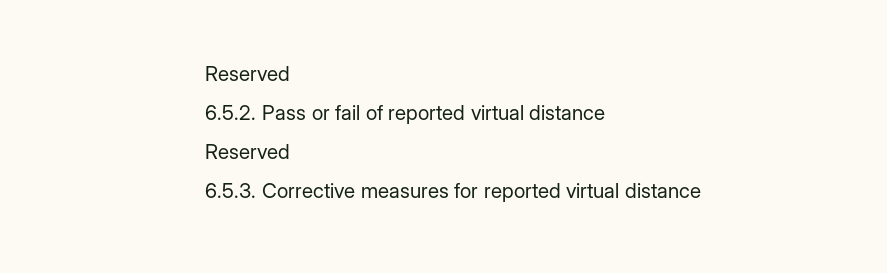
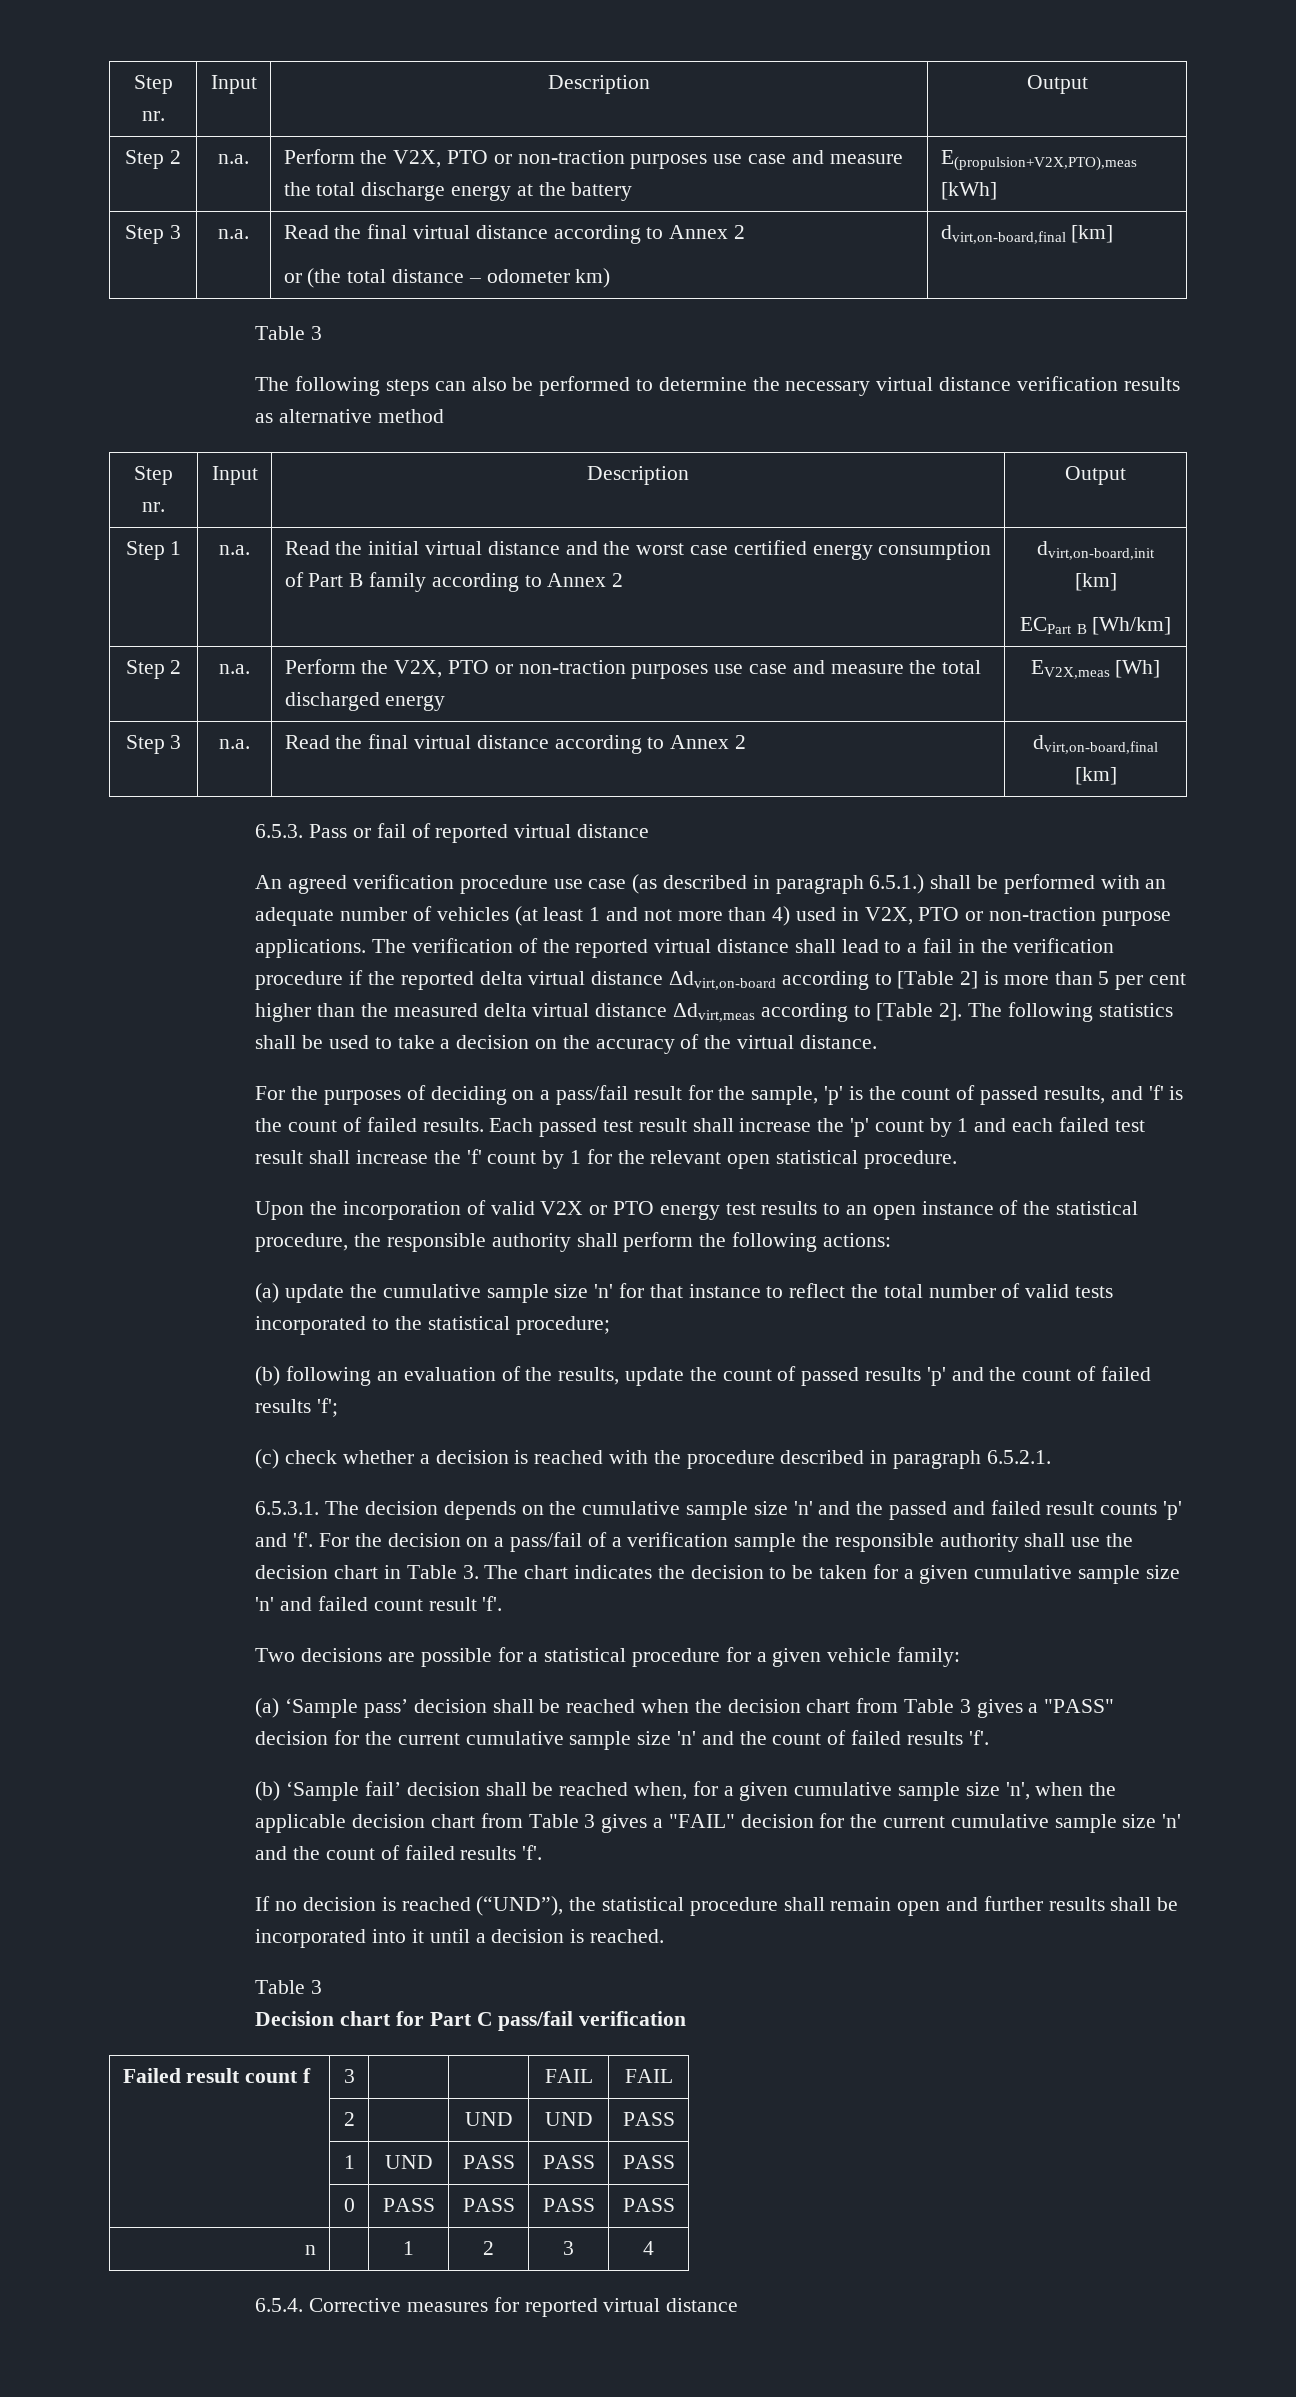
[205,66,291,81] [205,105,257,120] Reserved // 6.5.2. -> [133,75,173,94] [141,111,165,121] [210,75,257,94] [548,75,650,94] [1026,75,1088,94] [125,150,181,169] [218,154,249,164] [283,149,903,169] [283,182,633,201] [940,150,1137,171] [940,182,997,200] [125,225,181,244] [218,229,249,239] [283,224,745,244] [283,268,611,288] [940,225,1114,244] [255,326,323,340] [255,376,1180,396] [255,409,445,423] [134,466,173,485] [142,502,165,512] [211,466,258,485] [587,466,689,485] [1065,466,1126,485] [125,541,182,560] [219,545,250,555] [284,540,992,560] [284,572,624,592] [1037,541,1155,560] [1074,573,1117,591] [1019,617,1172,635] [125,660,182,679] [219,664,250,674] [284,659,982,679] [284,692,446,711] [1030,660,1161,679] [125,735,182,754] [219,739,250,749] [284,734,746,754] [1033,735,1158,754] [1074,767,1117,785] [255,824,304,838] Step nr. | Input | Description | Output // Step 2 | n.a. | Perform the V2X, PTO or non-traction purposes use case and measure the total discharge energy at the battery | E(propulsion+V2X,PTO),meas [kWh] // Step 3 | n.a. | Read the final virtual distance according to Annex 2 // or (the total distance – odometer km) | dvirt,on-board,final [km] // Table 3 // The following steps can also be performed to determine the necessary virtual distance verification results as alternative method // Step nr. | Input | Description | Output // Step 1 | n.a. | Read the initial virtual distance and the worst case certified energy consumption of Part B family according to Annex 2 | dvirt,on-board,init [km] // ECPart B [Wh/km] // Step 2 | n.a. | Perform the V2X, PTO or non-traction purposes use case and measure the total discharged energy | EV2X,meas [Wh] // Step 3 | n.a. | Read the final virtual distance according to Annex 2 | dvirt,on-board,final [km] // 6.5.3.
[205,144,291,159] [205,183,257,198] Reserved // 6.5.3. -> [255,874,1167,894] [255,906,1171,926] [255,938,1115,958] [255,970,1187,990] [255,1002,1173,1022] [255,1034,877,1054] [255,1085,1184,1105] [255,1117,1145,1137] [255,1149,957,1169] [255,1200,1139,1220] [255,1232,891,1252] [255,1283,1114,1303] [255,1316,610,1335] [255,1366,1151,1386] [255,1398,339,1417] [255,1449,1051,1469] [255,1500,1183,1520] [255,1532,1134,1552] [255,1564,1180,1584] [255,1596,503,1611] [255,1647,961,1667] [255,1698,1115,1718] [255,1730,989,1750] [255,1781,1117,1801] [255,1813,1182,1833] [255,1845,543,1860] [255,1896,1179,1916] [255,1929,665,1948] [255,1980,323,1994] [255,2011,687,2031] [122,2068,311,2083] [344,2069,356,2083] [544,2069,593,2083] [624,2069,673,2083] [344,2112,356,2126] [464,2112,513,2126] [544,2112,593,2126] [622,2112,675,2126] [344,2155,356,2169] [384,2155,433,2169] [462,2155,515,2169] [542,2155,595,2169] [622,2155,675,2169] [344,2198,356,2212] [382,2198,435,2212] [462,2198,515,2212] [542,2198,595,2212] [622,2198,675,2212] [305,2245,317,2255] [403,2241,414,2255] [483,2241,494,2255] [563,2241,574,2255] [643,2241,654,2255] [255,2298,304,2312] An agreed verification procedure use case (as described in paragraph 6.5.1.) shall be performed with an adequate number of vehicles (at least 1 and not more than 4) used in V2X, PTO or non-traction purpose applications. The verification of the reported virtual distance shall lead to a fail in the verification procedure if the reported delta virtual distance Δdvirt,on-board according to [Table 2] is more than 5 per cent higher than the measured delta virtual distance Δdvirt,meas according to [Table 2]. The following statistics shall be used to take a decision on the accuracy of the virtual distance. // For the purposes of deciding on a pass/fail result for the sample, 'p' is the count of passed results, and 'f' is the count of failed results. Each passed test result shall increase the 'p' count by 1 and each failed test result shall increase the 'f' count by 1 for the relevant open statistical procedure. // Upon the incorporation of valid V2X or PTO energy test results to an open instance of the statistical procedure, the responsible authority shall perform the following actions: // (a) update the cumulative sample size 'n' for that instance to reflect the total number of valid tests incorporated to the statistical procedure; // (b) following an evaluation of the results, update the count of passed results 'p' and the count of failed results 'f'; // (c) check whether a decision is reached with the procedure described in paragraph 6.5.2.1. // 6.5.3.1. The decision depends on the cumulative sample size 'n' and the passed and failed result counts 'p' and 'f'. For the decision on a pass/fail of a verification sample the responsible authority shall use the decision chart in Table 3. The chart indicates the decision to be taken for a given cumulative sample size 'n' and failed count result 'f'. // Two decisions are possible for a statistical procedure for a given vehicle family: // (a) ‘Sample pass’ decision shall be reached when the decision chart from Table 3 gives a "PASS" decision for the current cumulative sample size 'n' and the count of failed results 'f'. // (b) ‘Sample fail’ decision shall be reached when, for a given cumulative sample size 'n', when the applicable decision chart from Table 3 gives a "FAIL" decision for the current cumulative sample size 'n' and the count of failed results 'f'. // If no decision is reached (“UND”), the statistical procedure shall remain open and further results shall be incorporated into it until a decision is reached. // Table 3 // Decision chart for Part C pass/fail verification // Failed result count f | 3 | | | FAIL | FAIL // | 2 | | UND | UND | PASS // | 1 | UND | PASS | PASS | PASS // | 0 | PASS | PASS | PASS | PASS // n | | 1 | 2 | 3 | 4 // 6.5.4.

